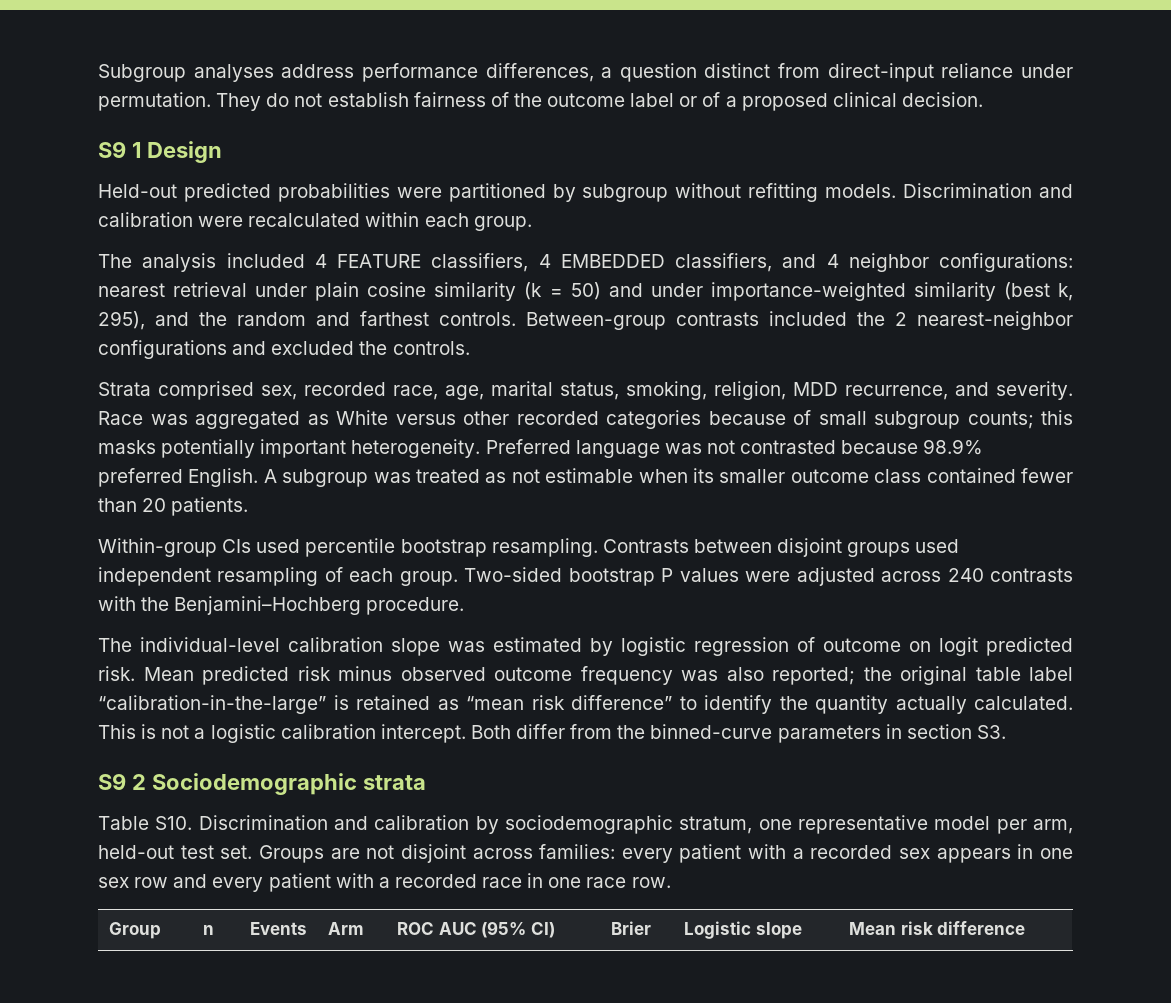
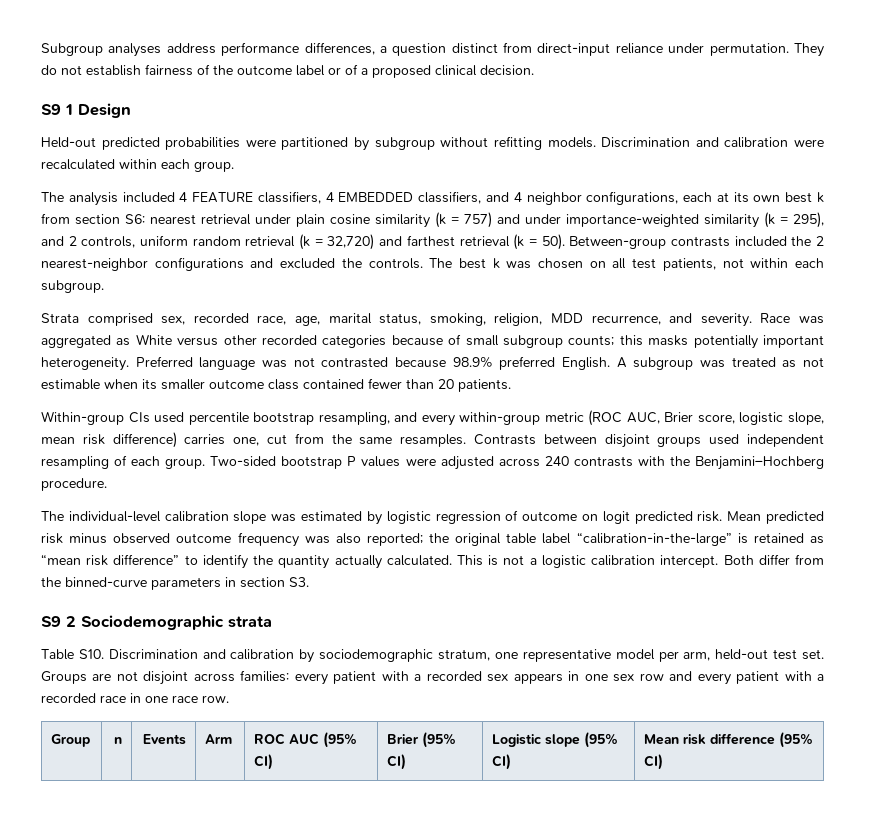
[939,253,1073,272] configurations: -> [586,191,825,205] [41,213,145,225] configurations, each at its own best k from section S6:
[570,282,601,300] 50) -> [464,212,492,228] 757)
[1003,282,1073,301] [98,311,516,330] (best k, 295), and the random and farthest controls. -> [764,212,824,228] [41,234,565,250] (k = 295), and 2 controls, uniform random retrieval (k = 32,720) and farthest retrieval (k = 50).
(470, 348) none -> [429,258,825,271] [41,280,104,293] The best k was chosen on all test patients, not within each subgroup.
[491,538,598,557] resampling. -> [318,410,824,426] [41,432,467,448] resampling, and every within-group metric (ROC AUC, Brier score, logistic slope, mean risk difference) carries one, cut from the same resamples.
(652, 928) none -> [422,732,457,748] [387,754,407,770] (95% CI)
(802, 930) none -> [584,732,619,748] [492,754,512,770] (95% CI)
(1026, 928) none -> [779,732,814,748] [644,754,664,770] (95% CI)

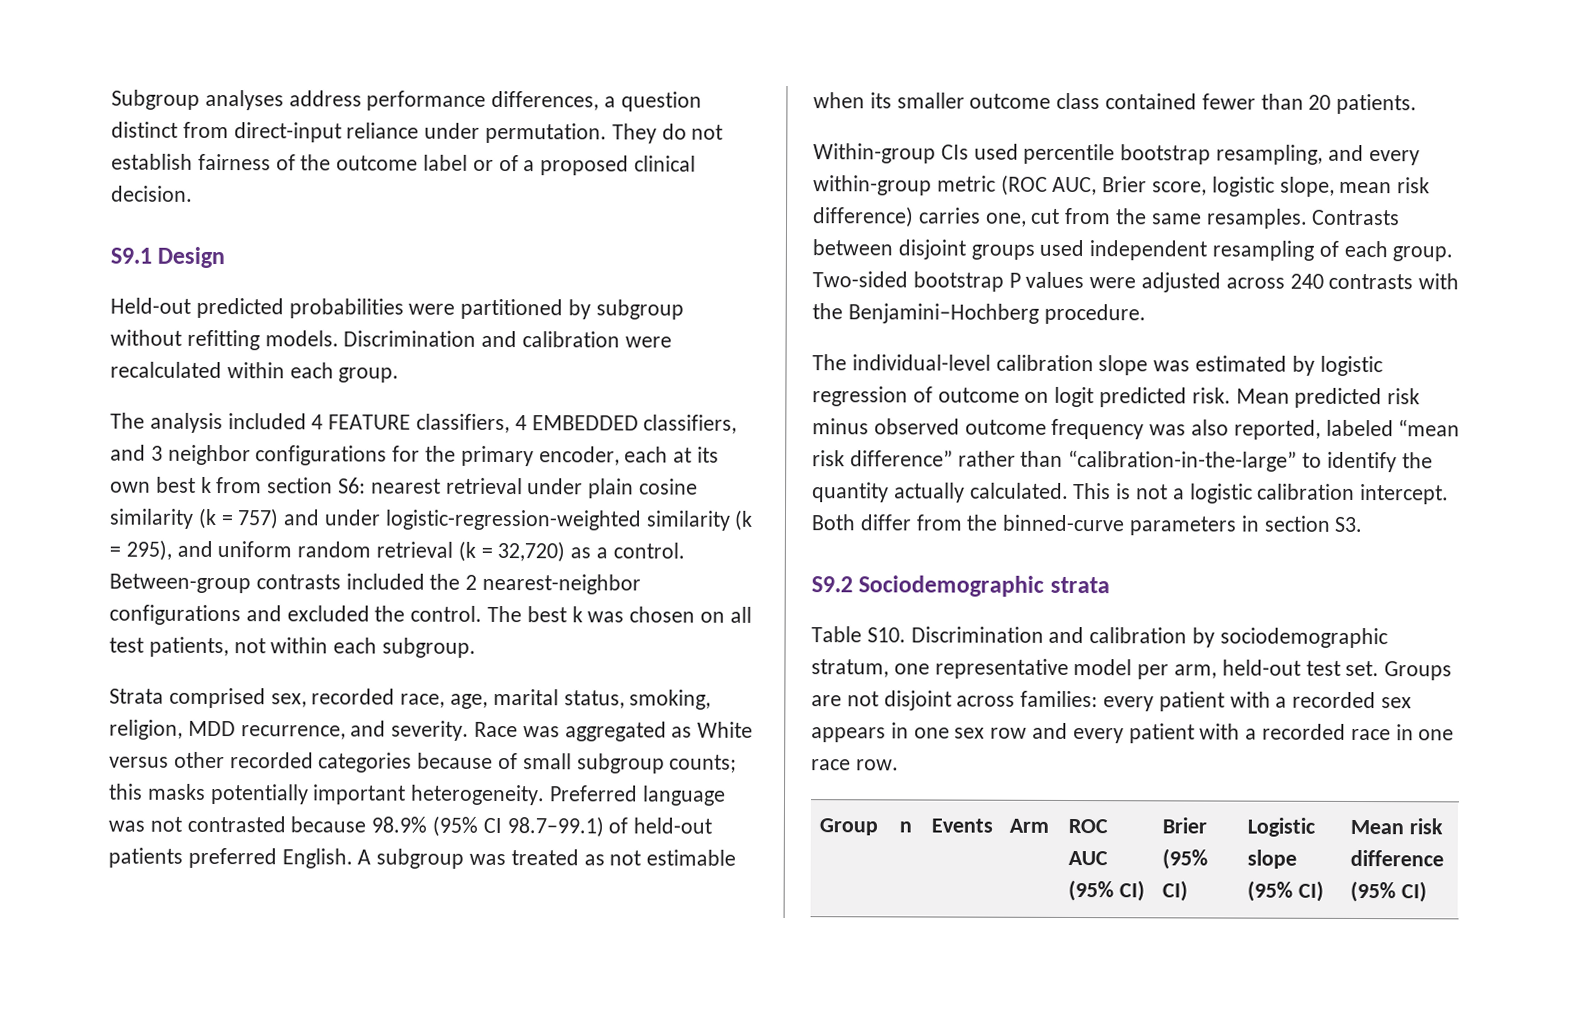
[41,104,73,115] S9 1 -> [110,247,152,264] S9.1
[513,191,679,205] 4 neighbor configurations, -> [150,444,620,467] 3 neighbor configurations for the primary encoder,
[566,214,699,227] importance-weighted -> [384,509,642,531] logistic-regression-weighted
[68,236,136,248] 2 controls, -> (213, 549) none
[379,234,565,250] and farthest retrieval (k = 50). -> [570,542,685,559] as a control.
[368,258,423,269] controls. -> [410,605,483,622] control.
(493, 362) none -> [432,815,713,838] [108,847,183,868] (95% CI 98.7–99.1) of held-out patients
[366,532,824,546] [41,554,180,566] reported; the original table label “calibration-in-the-large” is retained as “mean risk difference” -> [1233,419,1461,440] [812,449,1298,472] reported, labeled “mean risk difference” rather than “calibration-in-the-large”
[41,616,76,627] S9 2 -> [811,576,853,593] S9.2

